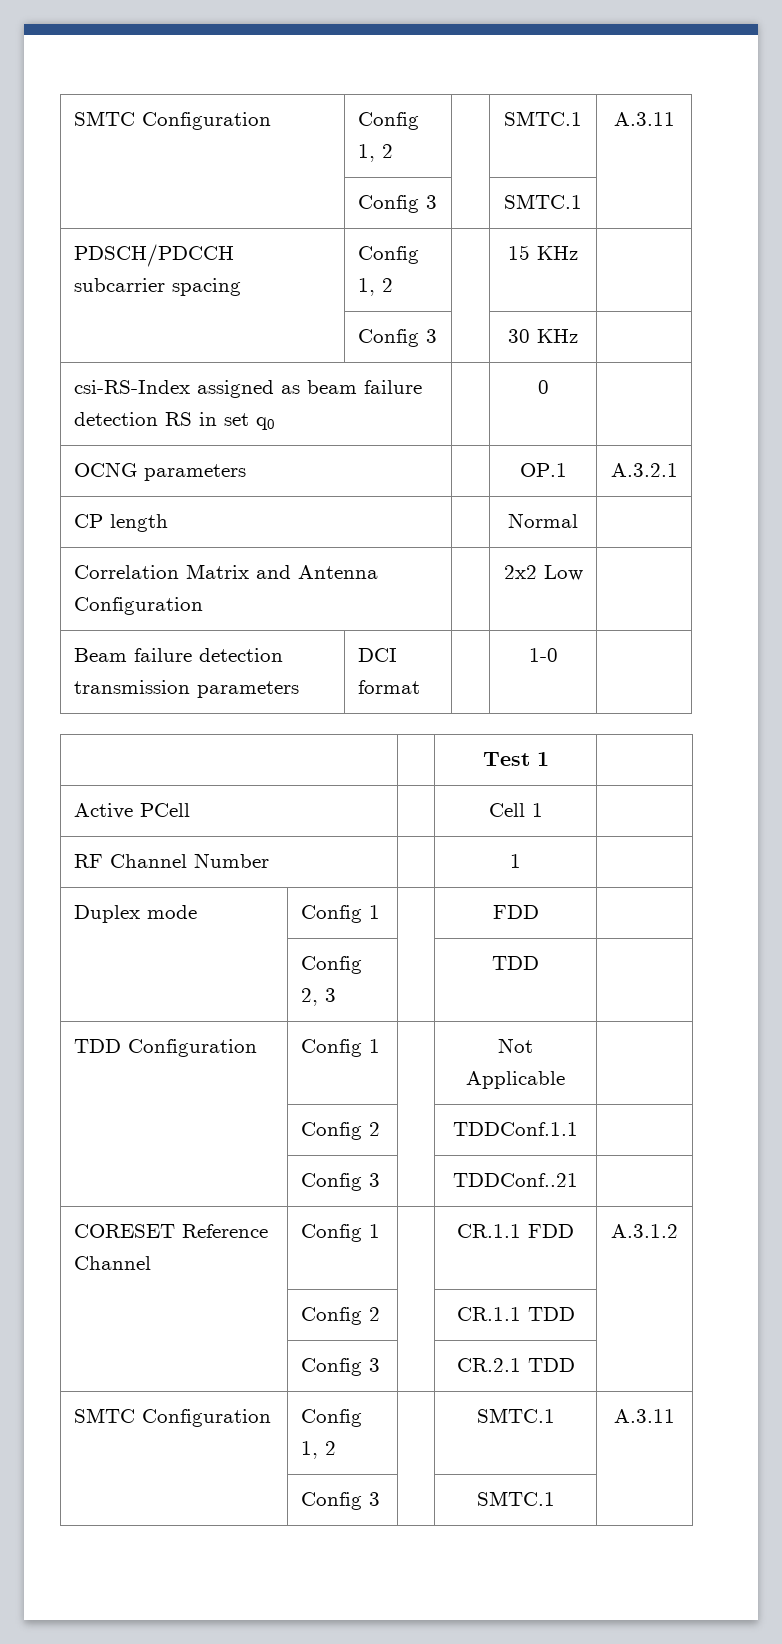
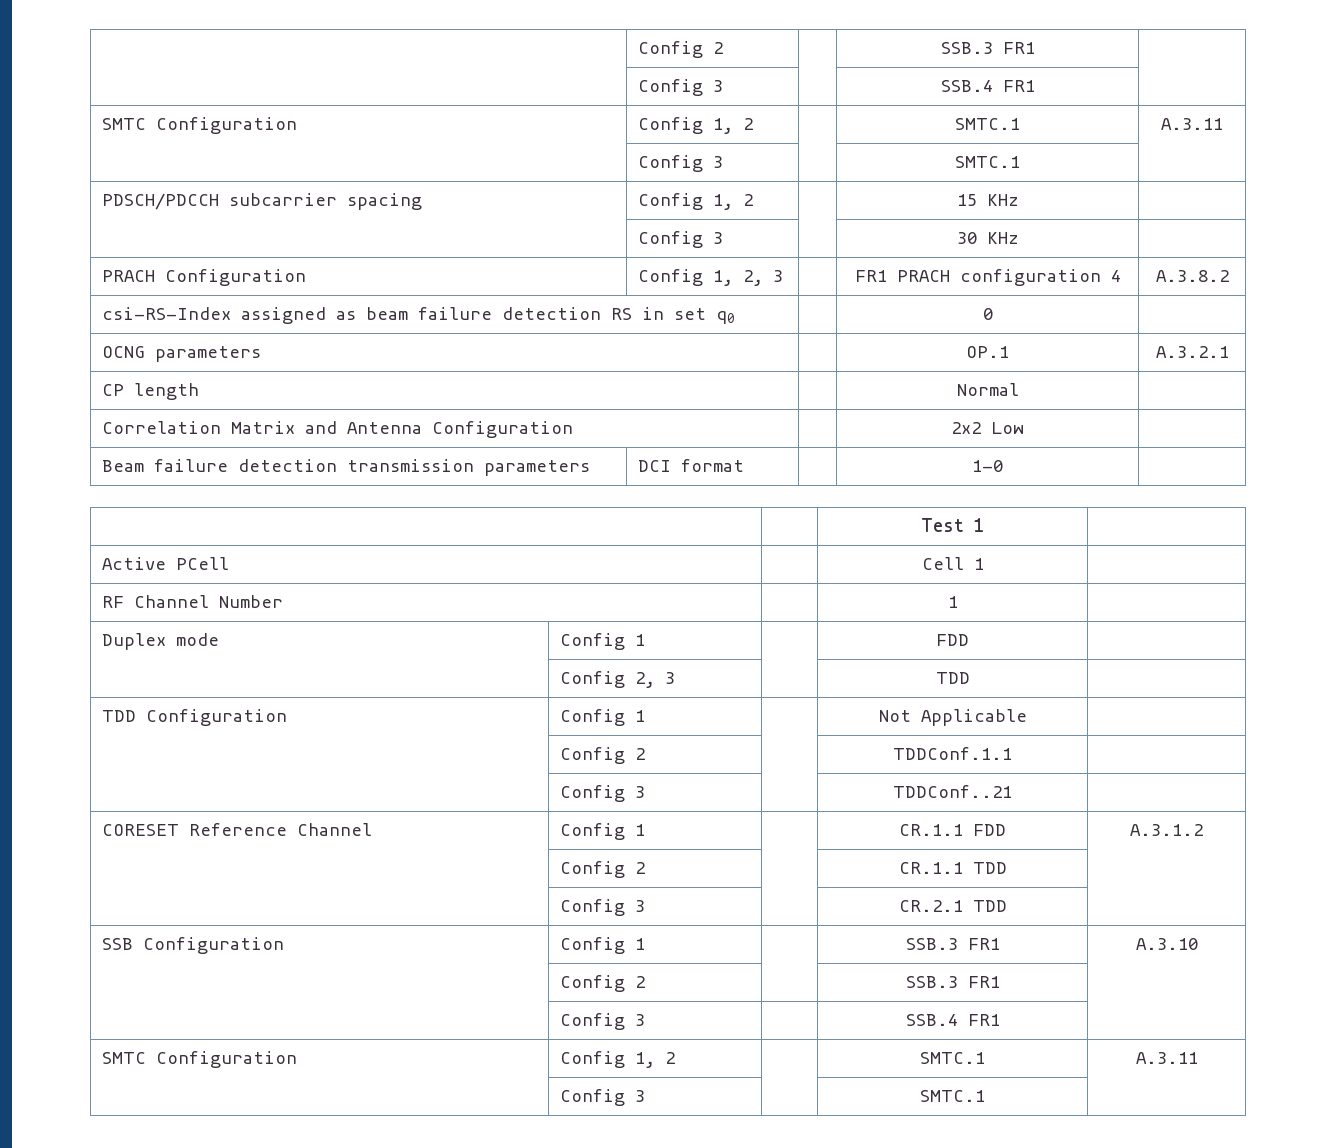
(73, 118) none -> [638,41,724,58] [940,42,1035,54] [638,79,724,96] [940,80,1035,92] | Config 2 | | SSB.3 FR1 | // | Config 3 | | SSB.4 FR1 | //
(578, 336) none -> [102,269,307,286] [638,269,784,286] [854,269,1121,286] [1155,270,1229,282] // PRACH Configuration | Config 1, 2, 3 | | FR1 PRACH configuration 4 | A.3.8.2
(575, 1365) none -> [102,937,285,954] [560,937,646,954] [905,938,1000,950] [1135,938,1198,950] [560,975,646,992] [905,976,1000,988] [560,1013,646,1030] [905,1014,1000,1026] // SSB Configuration | Config 1 | | SSB.3 FR1 | A.3.10 // | Config 2 | | SSB.3 FR1 | // | Config 3 | | SSB.4 FR1 |

